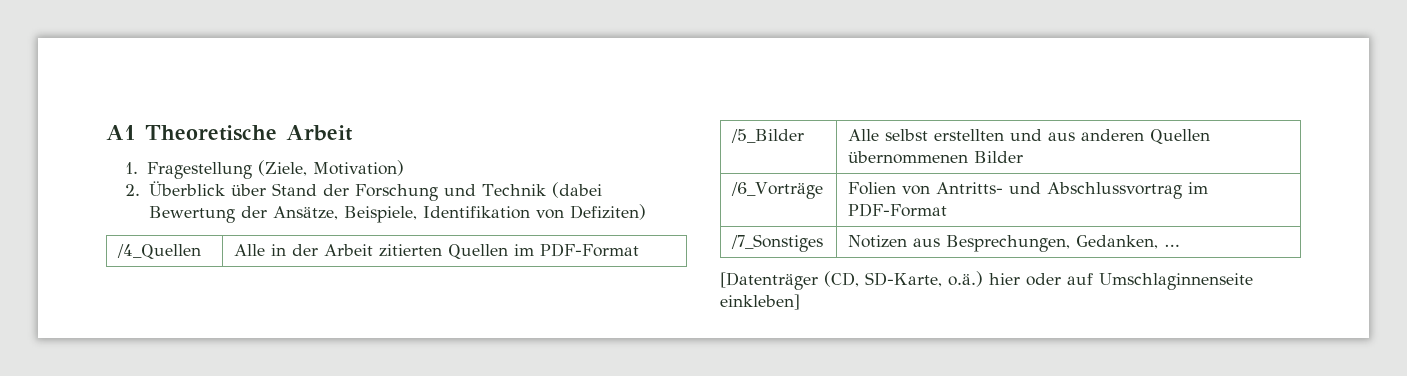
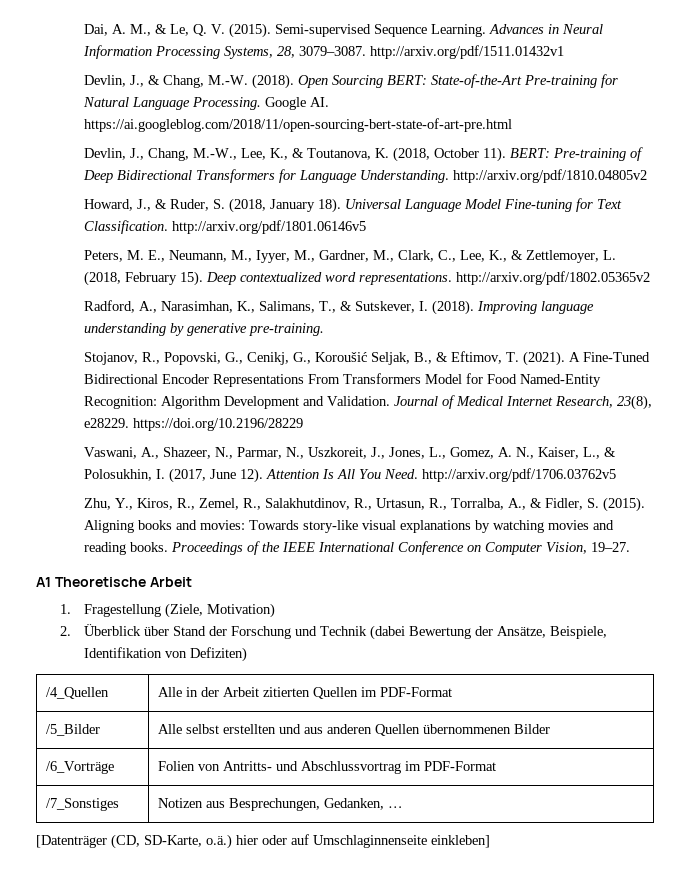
(106, 132) none -> [83,23,603,38] [82,45,564,59] [83,74,618,89] [82,97,329,110] [83,118,512,132] [83,147,643,162] [82,169,647,183] [83,198,622,213] [83,220,366,234] [83,250,616,263] [83,271,650,286] [83,300,594,315] [83,323,324,336] [83,351,650,366] [83,373,601,387] [83,395,652,410] [83,418,303,431] [83,447,616,459] [83,468,616,483] [83,497,645,512] [83,520,614,533] [83,541,630,555] Dai, A. M., & Le, Q. V. (2015). Semi-supervised Sequence Learning. Advances in Neural Information Processing Systems, 28, 3079–3087. http://arxiv.org/pdf/1511.01432v1 // Devlin, J., & Chang, M.-W. (2018). Open Sourcing BERT: State-of-the-Art Pre-training for Natural Language Processing. Google AI. https://ai.googleblog.com/2018/11/open-sourcing-bert-state-of-art-pre.html // Devlin, J., Chang, M.-W., Lee, K., & Toutanova, K. (2018, October 11). BERT: Pre-training of Deep Bidirectional Transformers for Language Understanding. http://arxiv.org/pdf/1810.04805v2 // Howard, J., & Ruder, S. (2018, January 18). Universal Language Model Fine-tuning for Text Classification. http://arxiv.org/pdf/1801.06146v5 // Peters, M. E., Neumann, M., Iyyer, M., Gardner, M., Clark, C., Lee, K., & Zettlemoyer, L. (2018, February 15). Deep contextualized word representations. http://arxiv.org/pdf/1802.05365v2 // Radford, A., Narasimhan, K., Salimans, T., & Sutskever, I. (2018). Improving language understanding by generative pre-training. // Stojanov, R., Popovski, G., Cenikj, G., Koroušić Seljak, B., & Eftimov, T. (2021). A Fine-Tuned Bidirectional Encoder Representations From Transformers Model for Food Named-Entity Recognition: Algorithm Development and Validation. Journal of Medical Internet Research, 23(8), e28229. https://doi.org/10.2196/28229 // Vaswani, A., Shazeer, N., Parmar, N., Uszkoreit, J., Jones, L., Gomez, A. N., Kaiser, L., & Polosukhin, I. (2017, June 12). Attention Is All You Need. http://arxiv.org/pdf/1706.03762v5 // Zhu, Y., Kiros, R., Zemel, R., Salakhutdinov, R., Urtasun, R., Torralba, A., & Fidler, S. (2015). Aligning books and movies: Towards story-like visual explanations by watching movies and reading books. Proceedings of the IEEE International Conference on Computer Vision, 19–27. //

